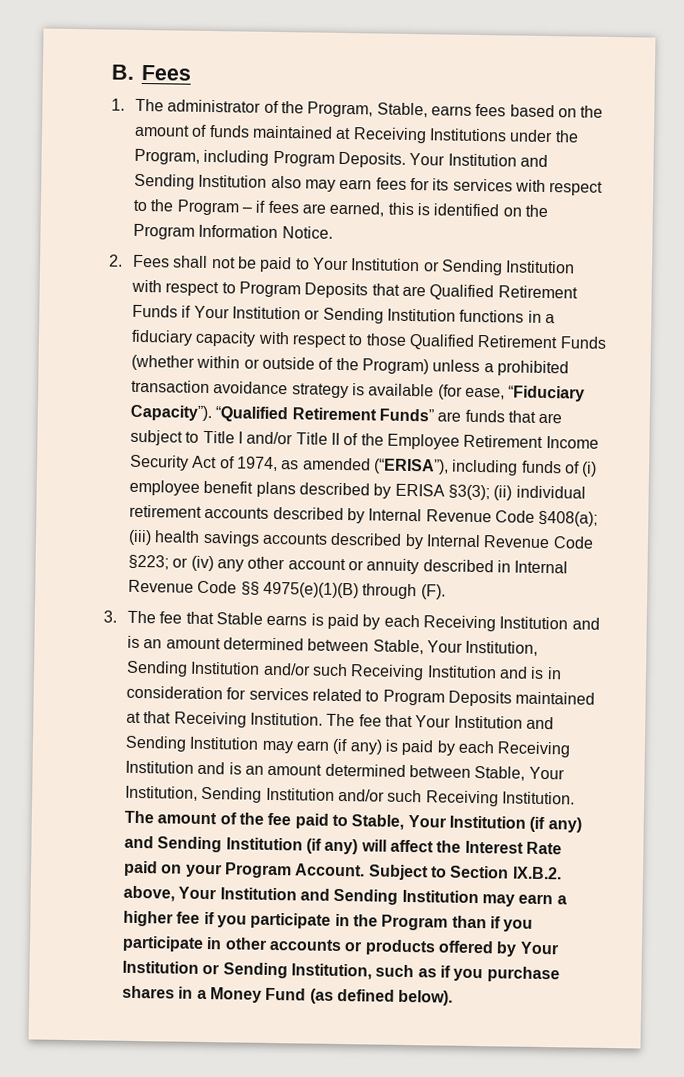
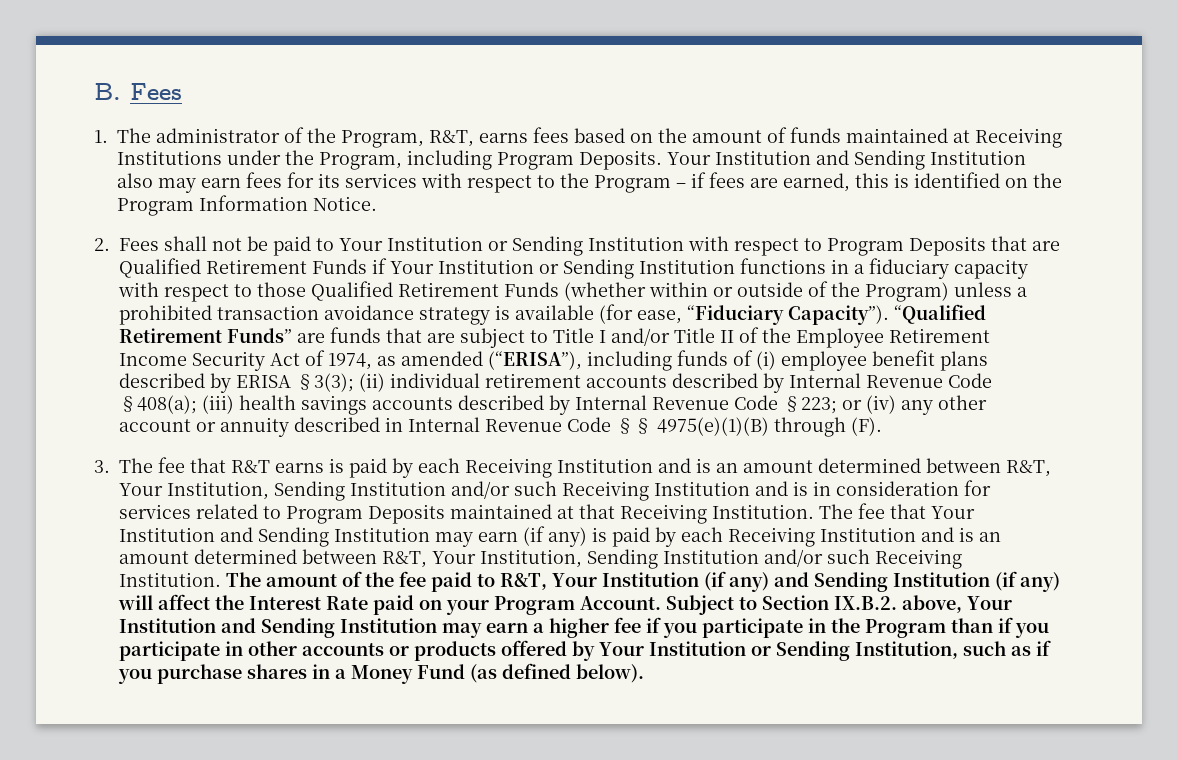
[376,102,428,118] Stable, -> [429,130,474,147] R&T,
[216,612,264,625] Stable -> [231,460,270,473] R&T
[372,639,424,655] Stable, -> [1006,460,1051,477] R&T,
[474,765,526,781] Stable, -> [382,551,427,568] R&T,
[351,814,405,830] Stable, -> [500,573,547,590] R&T,

